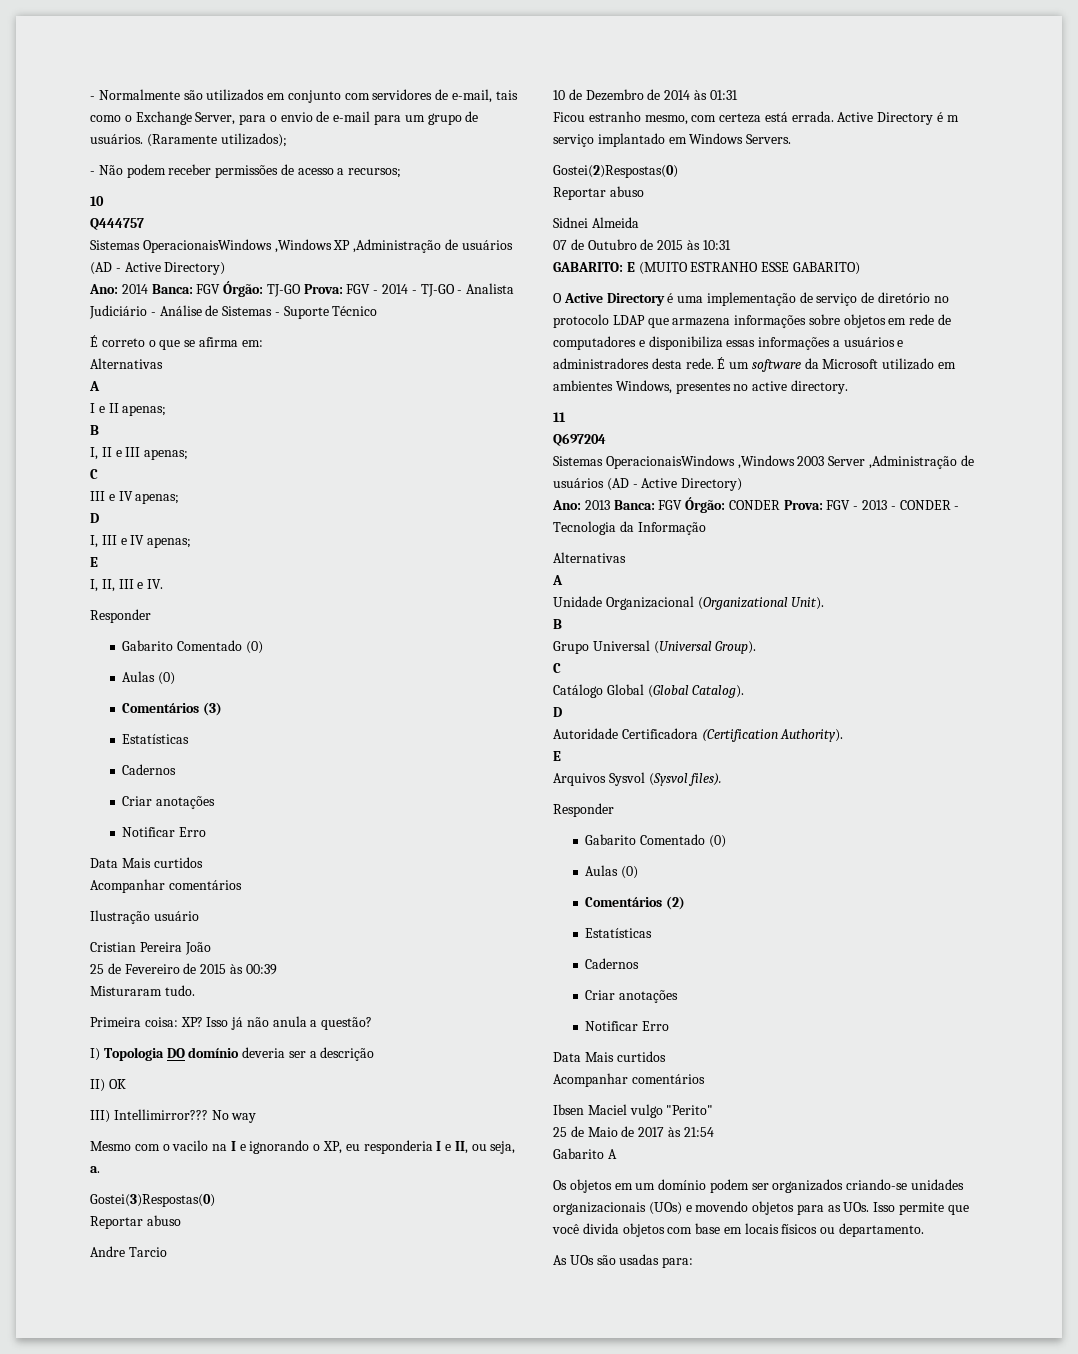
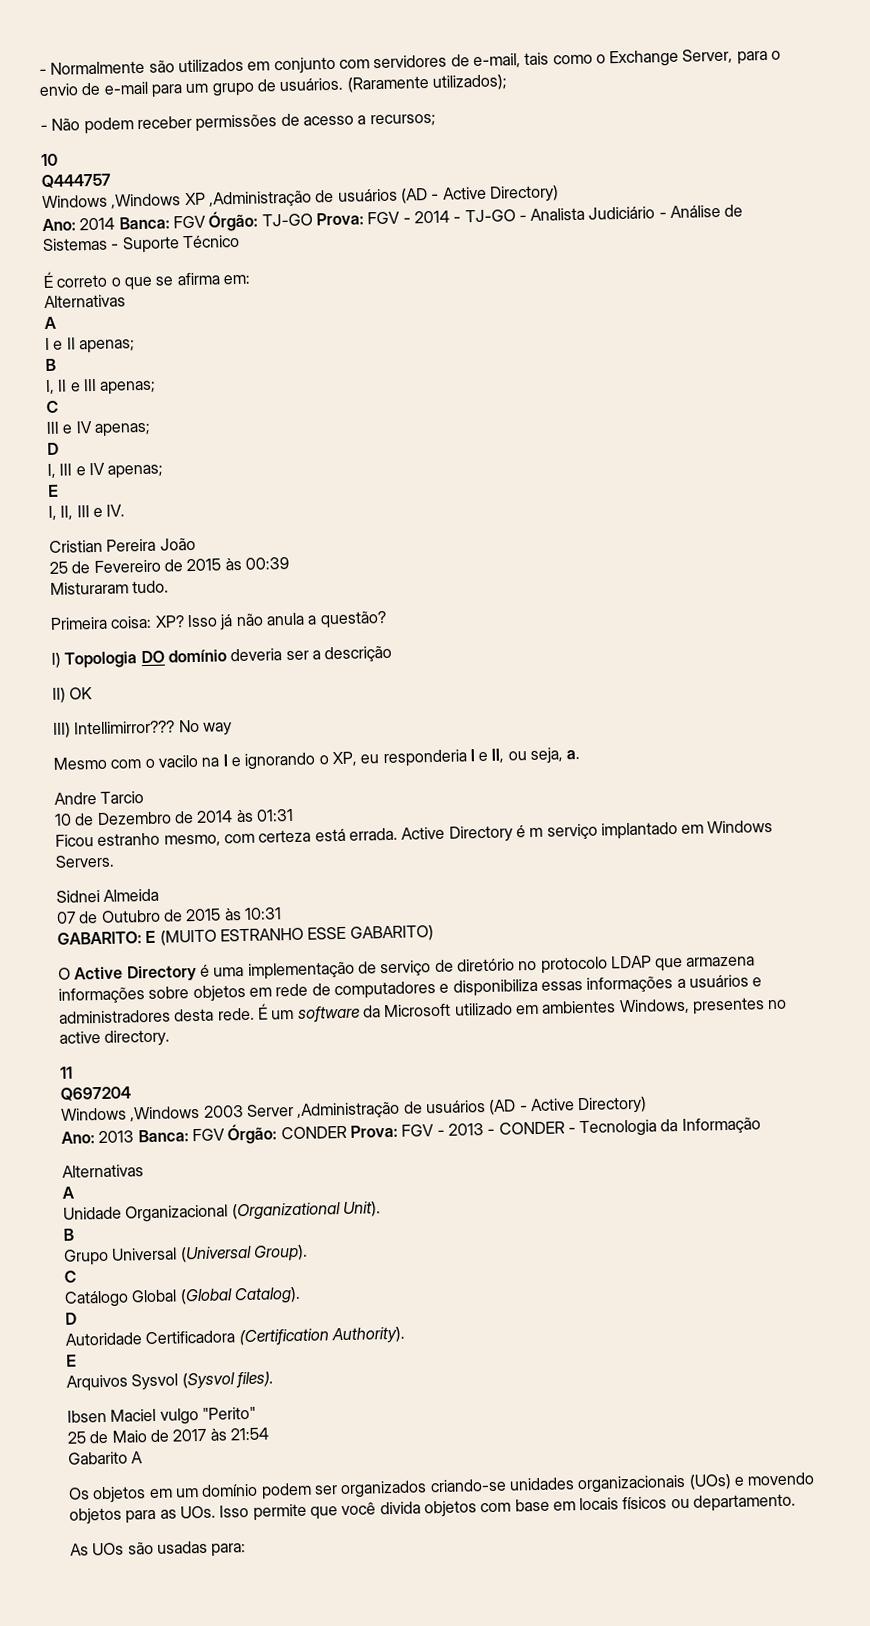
[90,239,272,253] Sistemas OperacionaisWindows -> [42,194,108,209] Windows
[90,609,151,623] [122,640,263,654] [122,671,175,685] [122,702,222,716] [122,734,190,744] [122,764,177,775] [122,796,215,809] [122,827,206,837] [90,857,203,868] [90,879,242,893] [90,910,199,924] // Responder // Gabarito Comentado (0) // Aulas (0) // Comentários (3) // Estatísticas // Cadernos // Criar anotações // Notificar Erro // Data Mais curtidos // Acompanhar comentários // Ilustração usuário -> (126, 510) none
[90,1194,215,1207] [90,1215,181,1229] // Gostei(3)Respostas(0) // Reportar abuso -> (581, 754) none
[553,165,678,178] [553,186,644,200] // Gostei(2)Respostas(0) // Reportar abuso -> (115, 861) none
[553,455,735,469] Sistemas OperacionaisWindows -> [61,1107,127,1121] Windows
[553,803,614,817] [585,834,726,848] [585,865,638,879] [585,896,685,910] [585,928,653,938] [585,958,640,969] [585,990,678,1003] [585,1021,669,1031] [553,1051,666,1062] [553,1073,705,1087] // Responder // Gabarito Comentado (0) // Aulas (0) // Comentários (2) // Estatísticas // Cadernos // Criar anotações // Notificar Erro // Data Mais curtidos // Acompanhar comentários -> (274, 1380) none

